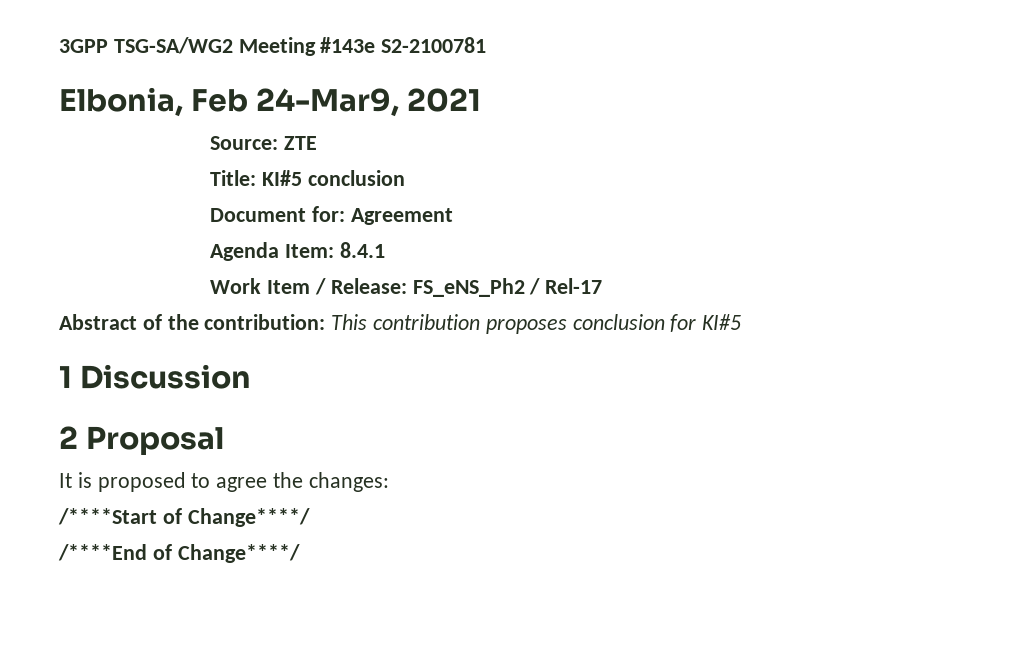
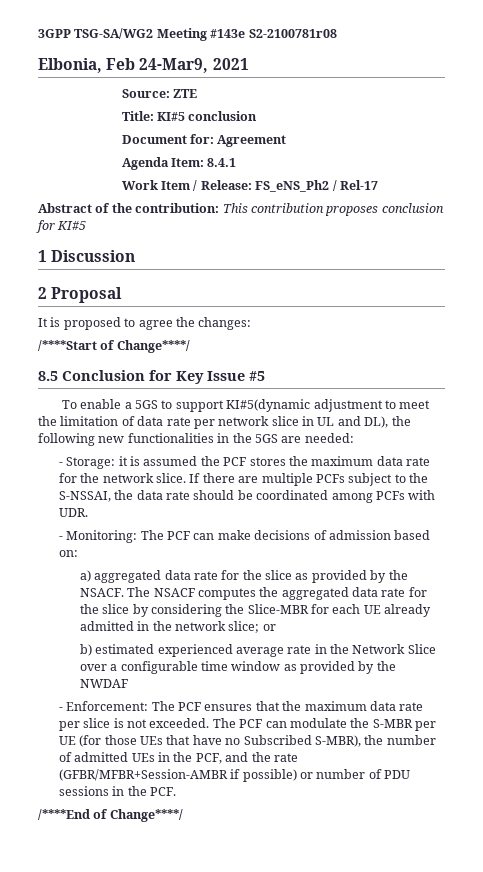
[381,37,487,53] S2-2100781 -> [248,29,337,38] S2-2100781r08
(310, 517) none -> [38,370,265,384] [61,399,431,412] [38,416,411,429] [38,433,354,446] [58,456,431,469] [58,473,429,486] [58,490,436,503] [58,508,88,517] [58,530,431,543] [58,550,78,557] [79,570,408,583] [79,587,427,600] [79,604,432,617] [79,621,276,633] [79,644,436,657] [79,661,396,674] [79,679,128,688] [58,701,424,711] [58,718,437,731] [58,735,436,747] [58,752,298,764] [58,769,411,782] [58,786,177,796] // 8.5 Conclusion for Key Issue #5 // To enable a 5GS to support KI#5(dynamic adjustment to meet the limitation of data rate per network slice in UL and DL), the following new functionalities in the 5GS are needed: // - Storage: it is assumed the PCF stores the maximum data rate for the network slice. If there are multiple PCFs subject to the S-NSSAI, the data rate should be coordinated among PCFs with UDR. // - Monitoring: The PCF can make decisions of admission based on: // a) aggregated data rate for the slice as provided by the NSACF. The NSACF computes the aggregated data rate for the slice by considering the Slice-MBR for each UE already admitted in the network slice; or // b) estimated experienced average rate in the Network Slice over a configurable time window as provided by the NWDAF // - Enforcement: The PCF ensures that the maximum data rate per slice is not exceeded. The PCF can modulate the S-MBR per UE (for those UEs that have no Subscribed S-MBR), the number of admitted UEs in the PCF, and the rate (GFBR/MFBR+Session-AMBR if possible) or number of PDU sessions in the PCF.

